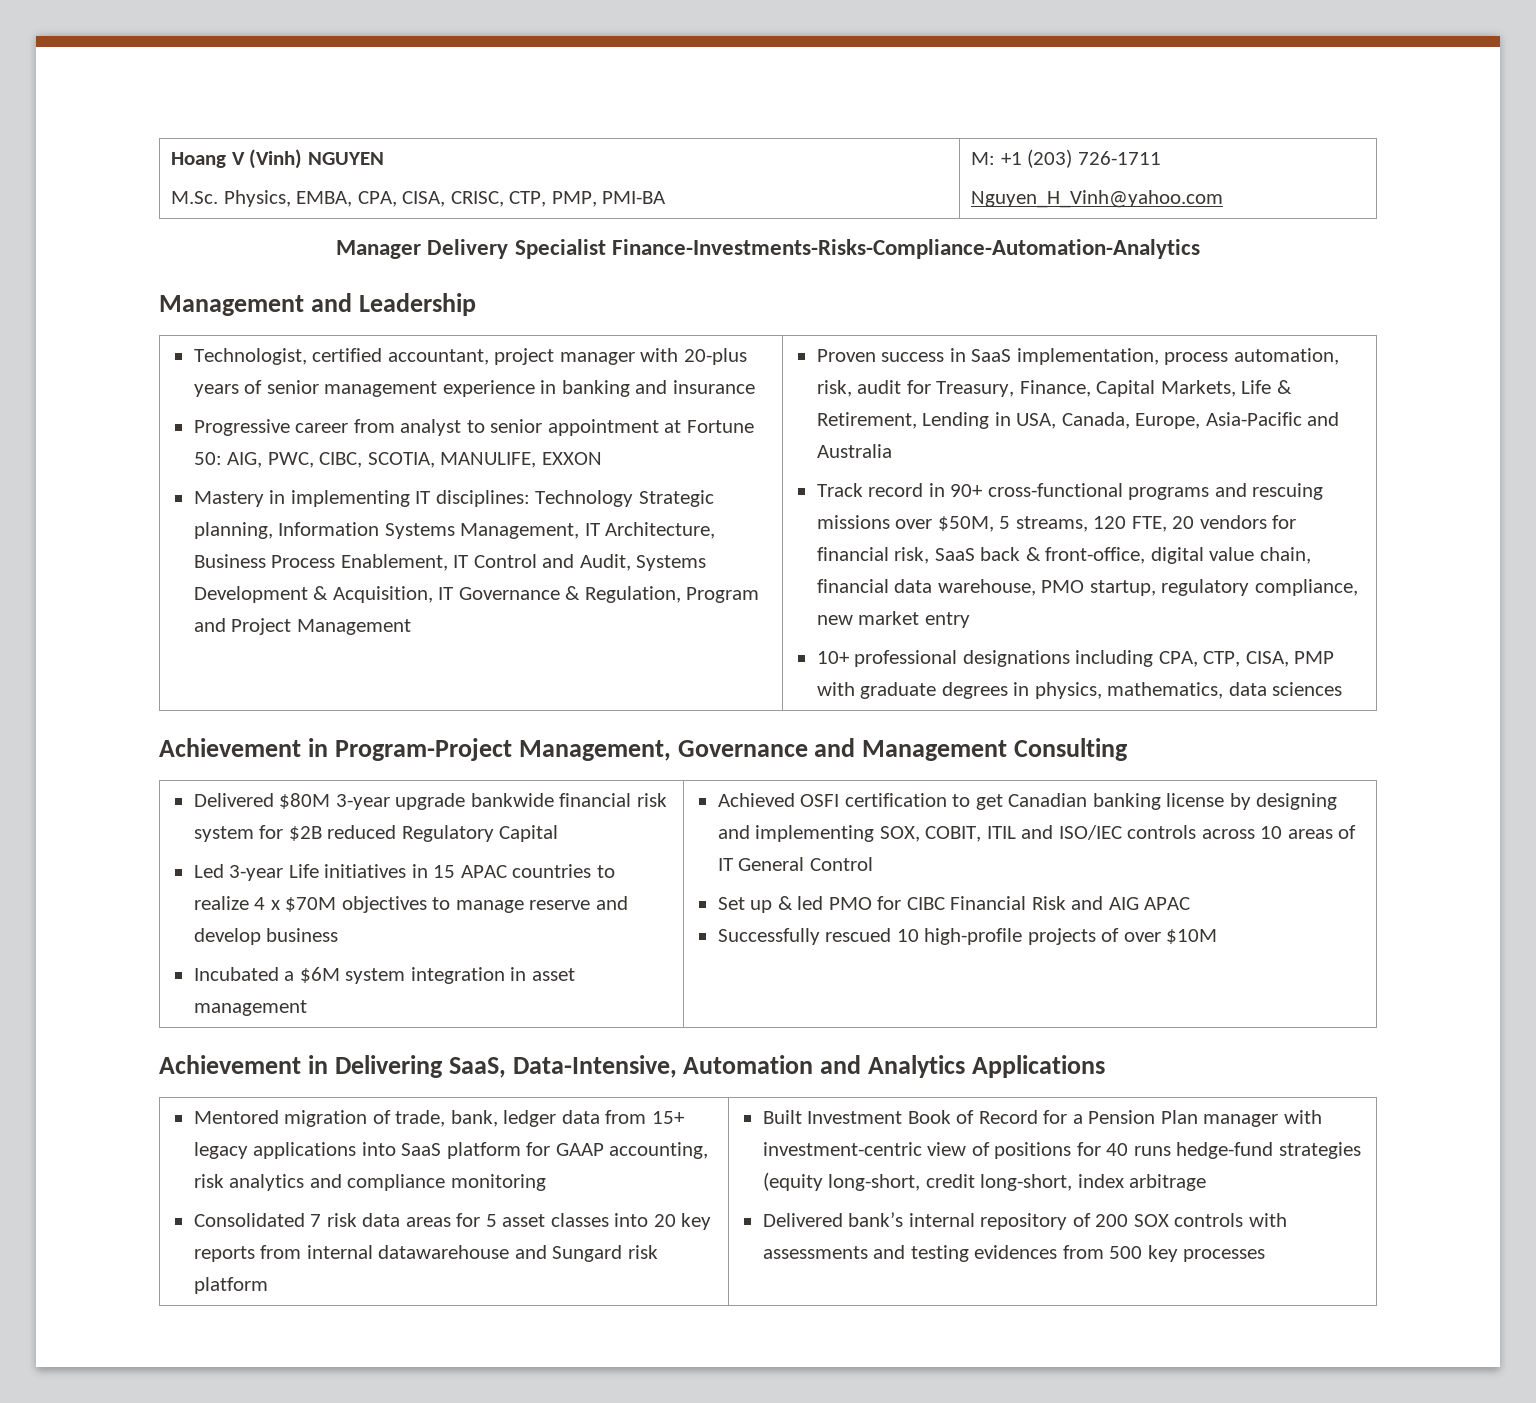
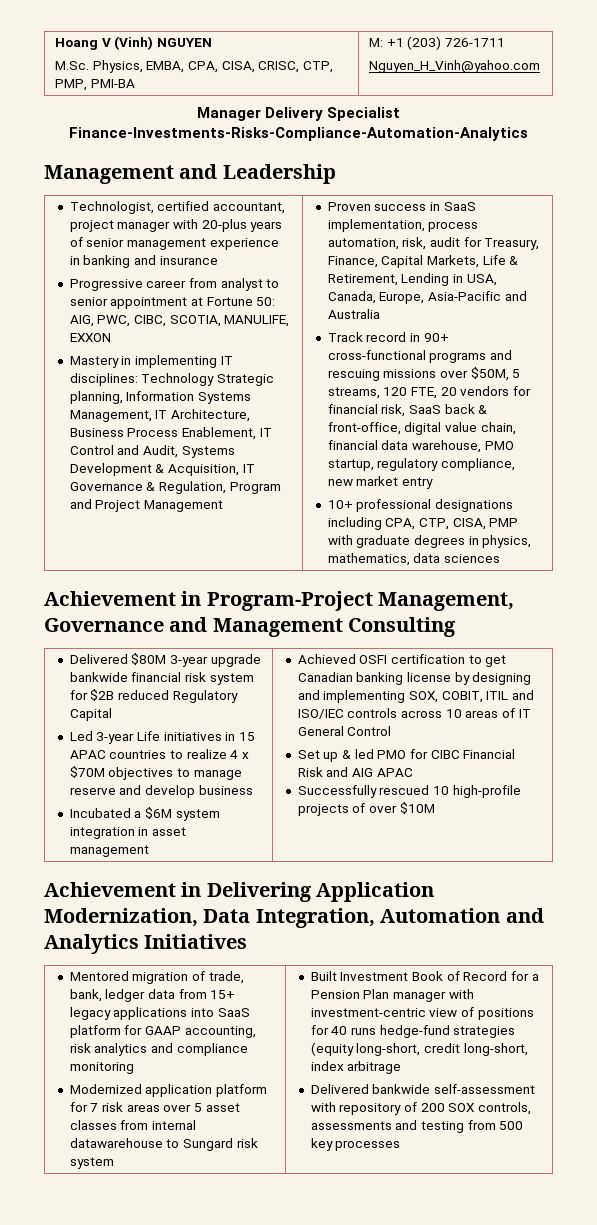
[448,1055,677,1078] SaaS, Data-Intensive, -> [316,882,435,902] [44,908,375,928] Application Modernization, Data Integration,
[972,1055,1106,1078] Applications -> [144,934,248,949] Initiatives
[193,1213,712,1230] [193,1246,255,1262] Consolidated 7 risk data areas for 5 asset classes into 20 key reports -> [69,1084,268,1097] [69,1102,240,1112] [69,1120,117,1130] Modernized application platform for 7 risk areas over 5 asset classes
[514,1245,547,1259] and -> [166,1139,180,1148] to
[193,1277,268,1294] platform -> [69,1157,114,1169] system
[848,1212,975,1227] bank’s internal -> [372,1084,536,1094] [310,1102,336,1112] bankwide self-assessment with
[1174,1213,1287,1227] controls with -> [478,1102,532,1115] controls,
[974,1245,1058,1259] evidences -> (465, 1127) none

